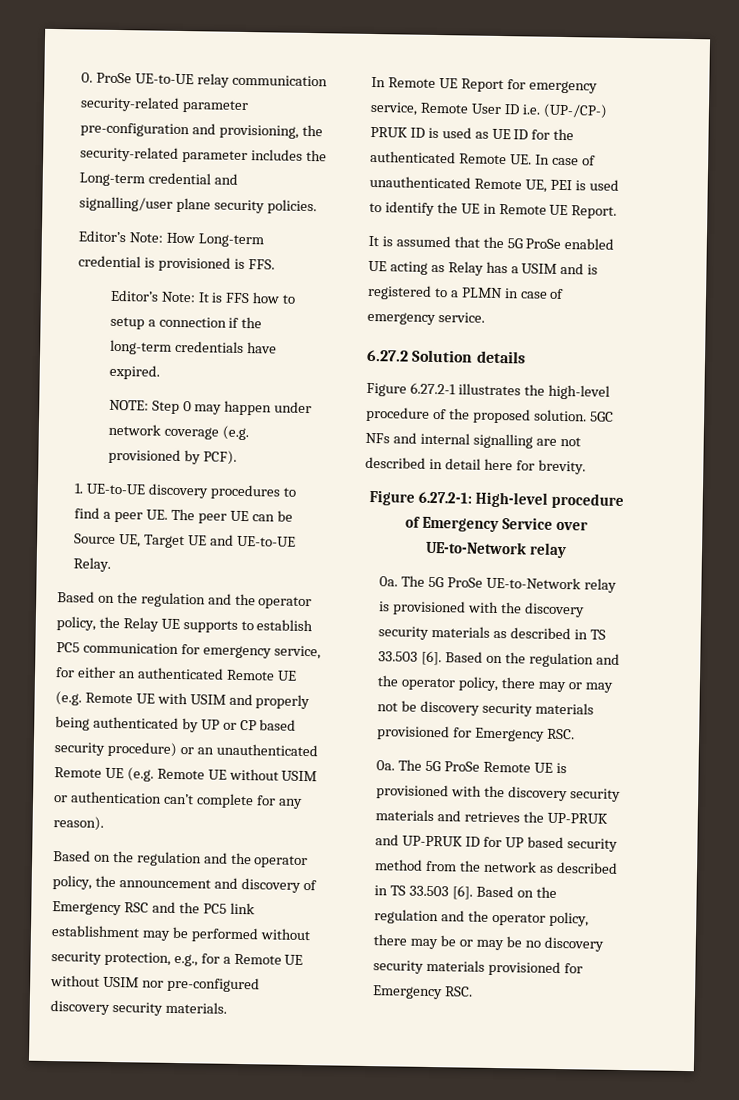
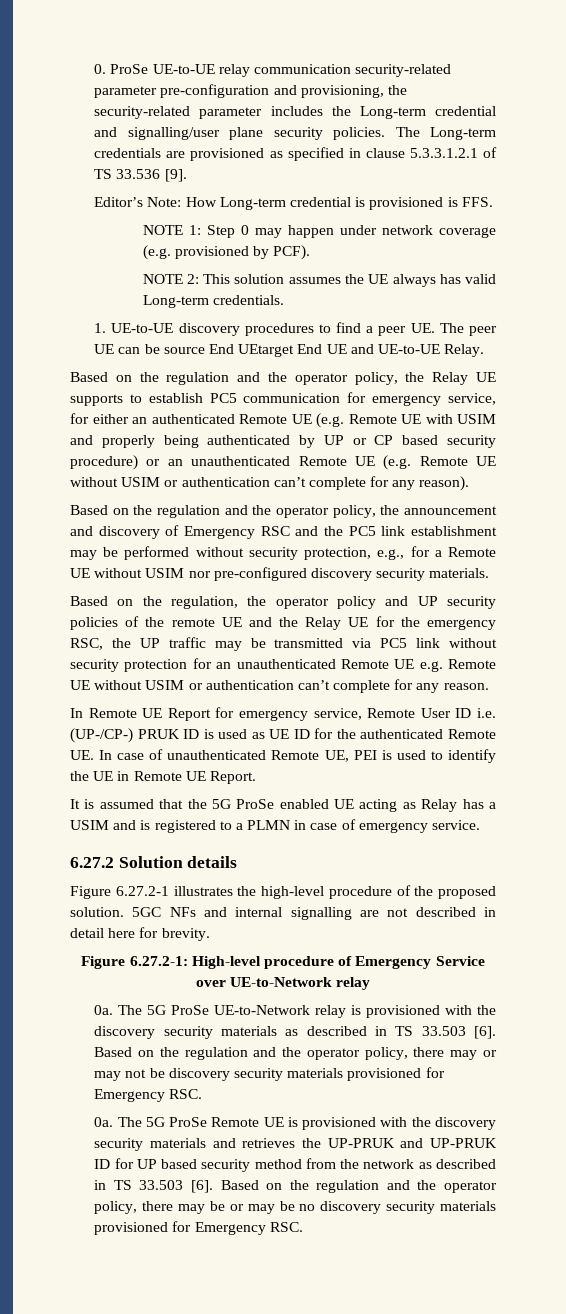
(317, 207) none -> [395,127,496,140] [94,147,497,161] [94,169,187,182] The Long-term credentials are provisioned as specified in clause 5.3.3.1.2.1 of TS 33.536 [9].
[109,289,296,304] [109,316,263,330] [109,339,277,355] [108,364,160,380] [108,399,149,411] Editor’s Note: It is FFS how to setup a connection if the long-term credentials have expired. // NOTE: -> [142,225,201,235] NOTE 1:
(237, 457) none -> [142,274,496,287] [142,295,284,308] // NOTE 2: This solution assumes the UE always has valid Long-term credentials.
[74,533,186,549] Source UE, Target -> [163,344,323,357] source End UEtarget End
(227, 1007) none -> [70,596,496,609] [70,616,497,630] [70,637,497,651] [70,658,496,672] [70,679,489,693] // Based on the regulation, the operator policy and UP security policies of the remote UE and the Relay UE for the emergency RSC, the UP traffic may be transmitted via PC5 link without security protection for an unauthenticated Remote UE e.g. Remote UE without USIM or authentication can’t complete for any reason.

